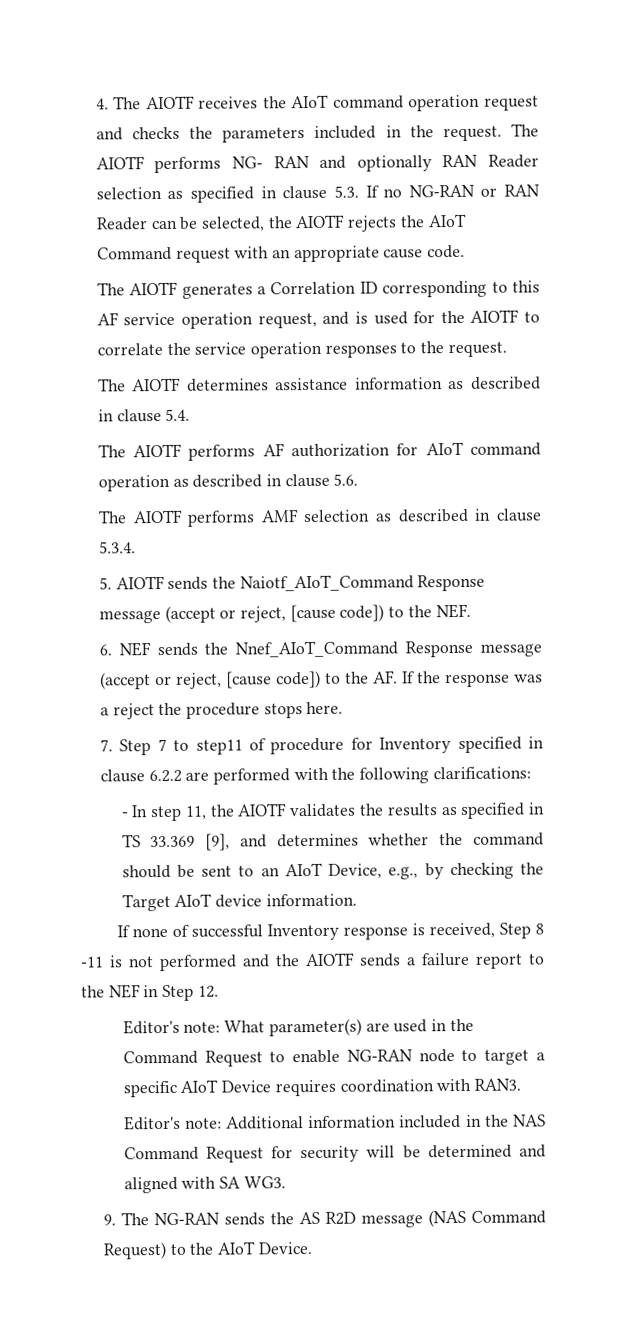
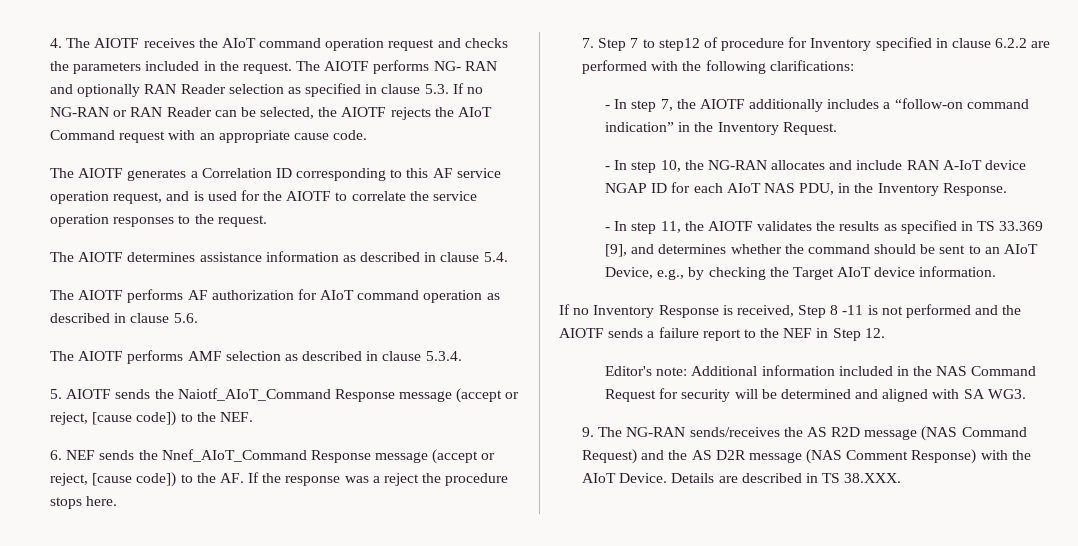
[195,739,243,755] step11 -> [658,38,700,51] step12
(531, 773) none -> [604,98,1029,112] [604,122,837,135] [604,160,1027,173] [604,182,1007,196] // - In step 7, the AIOTF additionally includes a “follow-on command indication” in the Inventory Request. // - In step 10, the NG-RAN allocates and include RAN A-IoT device NGAP ID for each AIoT NAS PDU, in the Inventory Response.
[132,923,409,941] none of successful Inventory response -> [573,305,719,318] no Inventory Response
[122,1018,474,1037] [122,1049,546,1067] [122,1078,522,1098] // Editor's note: What parameter(s) are used in the Command Request to enable NG-RAN node to target a specific AIoT Device requires coordination with RAN3. -> (885, 333) none
[223,1212,265,1226] sends -> [689,427,780,437] sends/receives
[169,1241,313,1255] to the AIoT Device. -> [641,449,1031,464] [581,473,902,483] and the AS D2R message (NAS Comment Response) with the AIoT Device. Details are described in TS 38.XXX.

